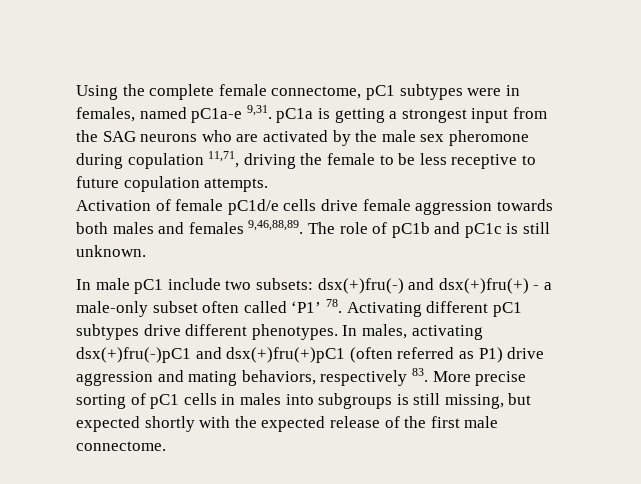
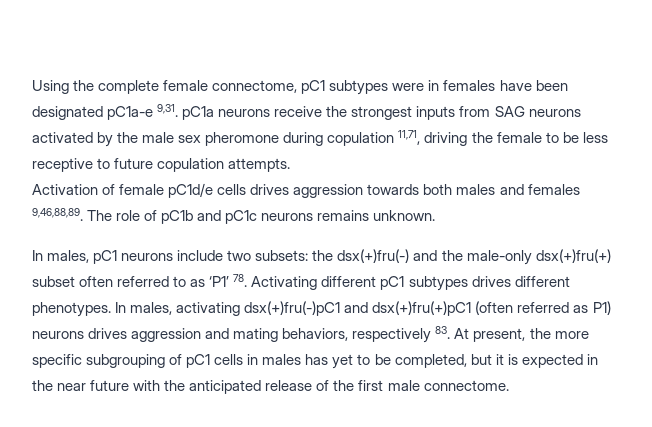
[76,105,547,123] [76,130,259,142] females, named pC1a-e 9,31. pC1a is getting a strongest input from the SAG neurons who are -> [443,80,568,91] [32,104,581,120] females have been designated pC1a-e 9,31. pC1a neurons receive the strongest inputs from SAG neurons
[320,199,411,211] drive female -> [250,184,290,195] drives
[506,222,551,234] is still -> [261,210,370,221] neurons remains
[95,278,164,294] male pC1 -> [47,250,174,264] males, pC1 neurons
(313, 284) none -> [312,250,334,261] the
[438,278,552,294] [76,301,287,317] dsx(+)fru(+) - a male-only subset often called -> [441,249,611,265] [32,276,206,287] the male-only dsx(+)fru(+) subset often referred to as
[143,324,181,336] drive -> [471,276,511,287] drives
[507,347,545,359] drive -> [32,328,128,339] neurons drives
[432,371,527,386] [76,394,126,409] More precise sorting -> [454,328,589,342] [32,354,166,368] At present, the more specific subgrouping
[285,393,532,409] [76,416,195,432] into subgroups is still missing, but expected shortly -> [305,354,598,369] [32,380,130,391] has yet to be completed, but it is expected in the near future
[261,416,326,432] expected -> [189,380,262,394] anticipated

